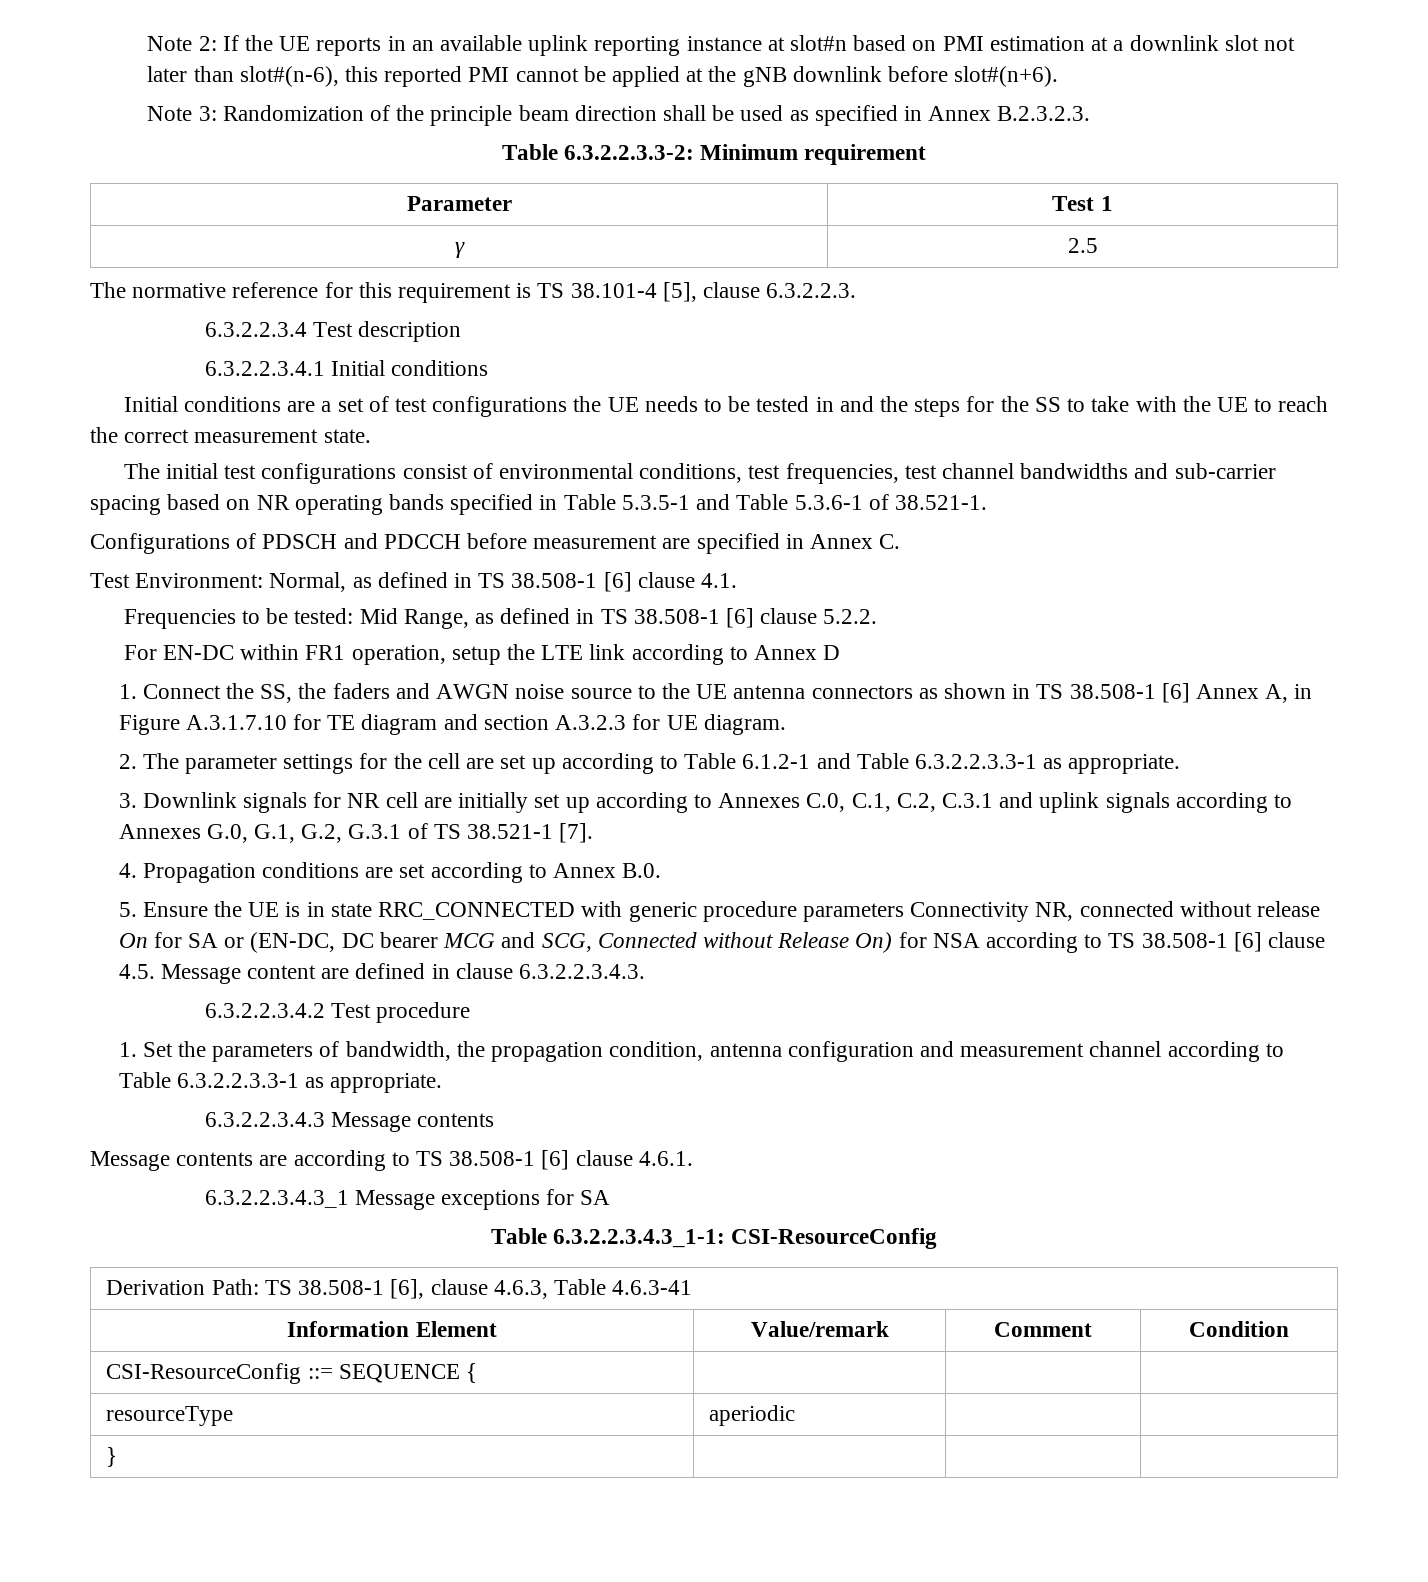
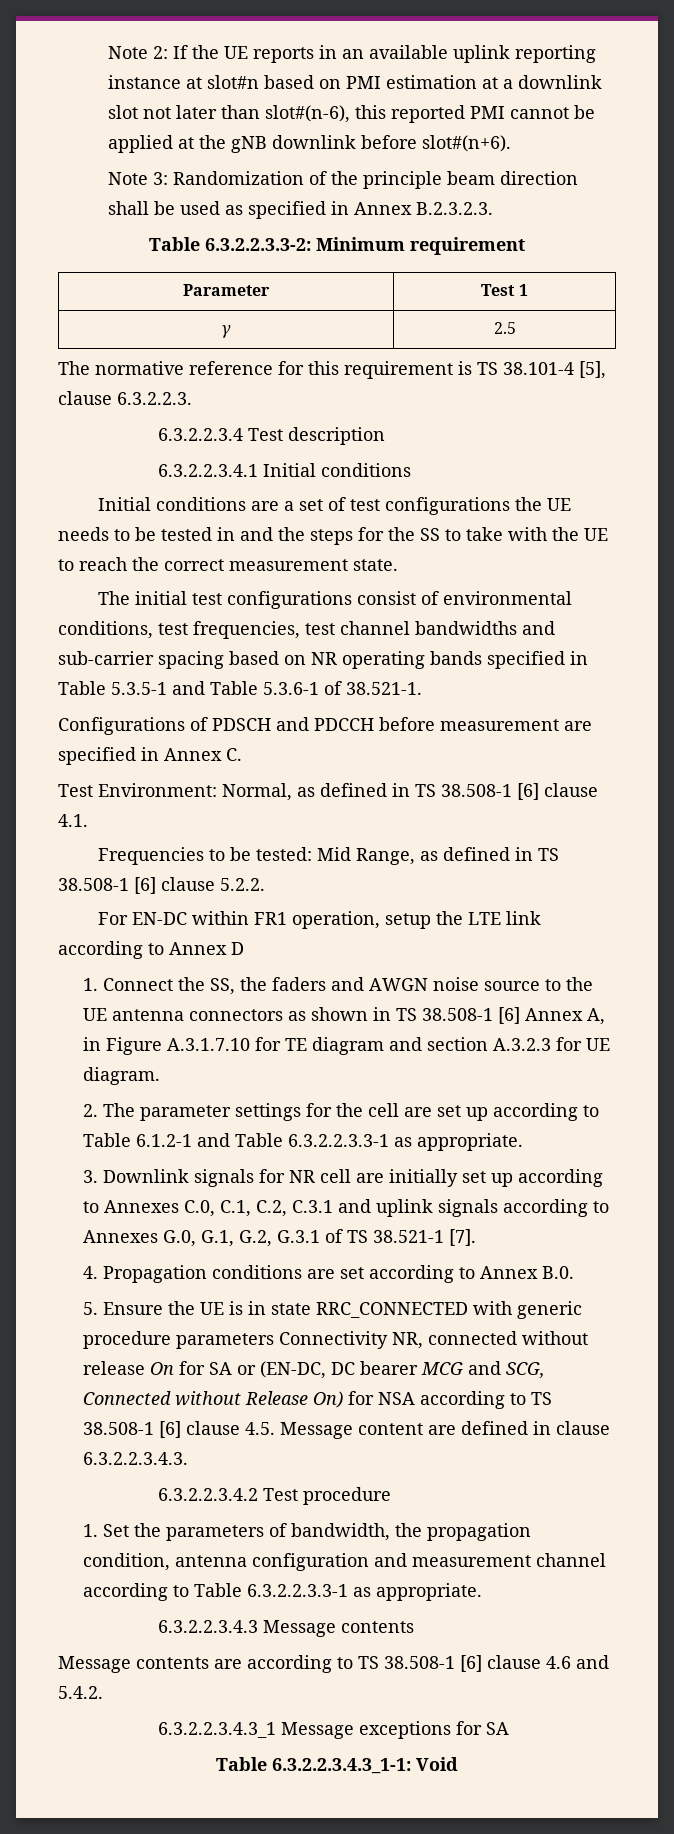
[638,1151,693,1166] 4.6.1. -> [546,1655,609,1669] [58,1686,103,1699] 4.6 and 5.4.2.
[731,1228,938,1249] [106,1279,693,1299] [287,1321,497,1337] [750,1321,889,1337] [994,1322,1092,1337] [1189,1321,1289,1337] [106,1363,478,1384] [106,1406,234,1426] [709,1405,796,1426] [106,1447,118,1467] CSI-ResourceConfig // Derivation Path: TS 38.508-1 [6], clause 4.6.3, Table 4.6.3-41 // Information Element | Value/remark | Comment | Condition // CSI-ResourceConfig ::= SEQUENCE { | | | // resourceType | aperiodic | | // } | | | -> [416,1757,458,1771] Void

